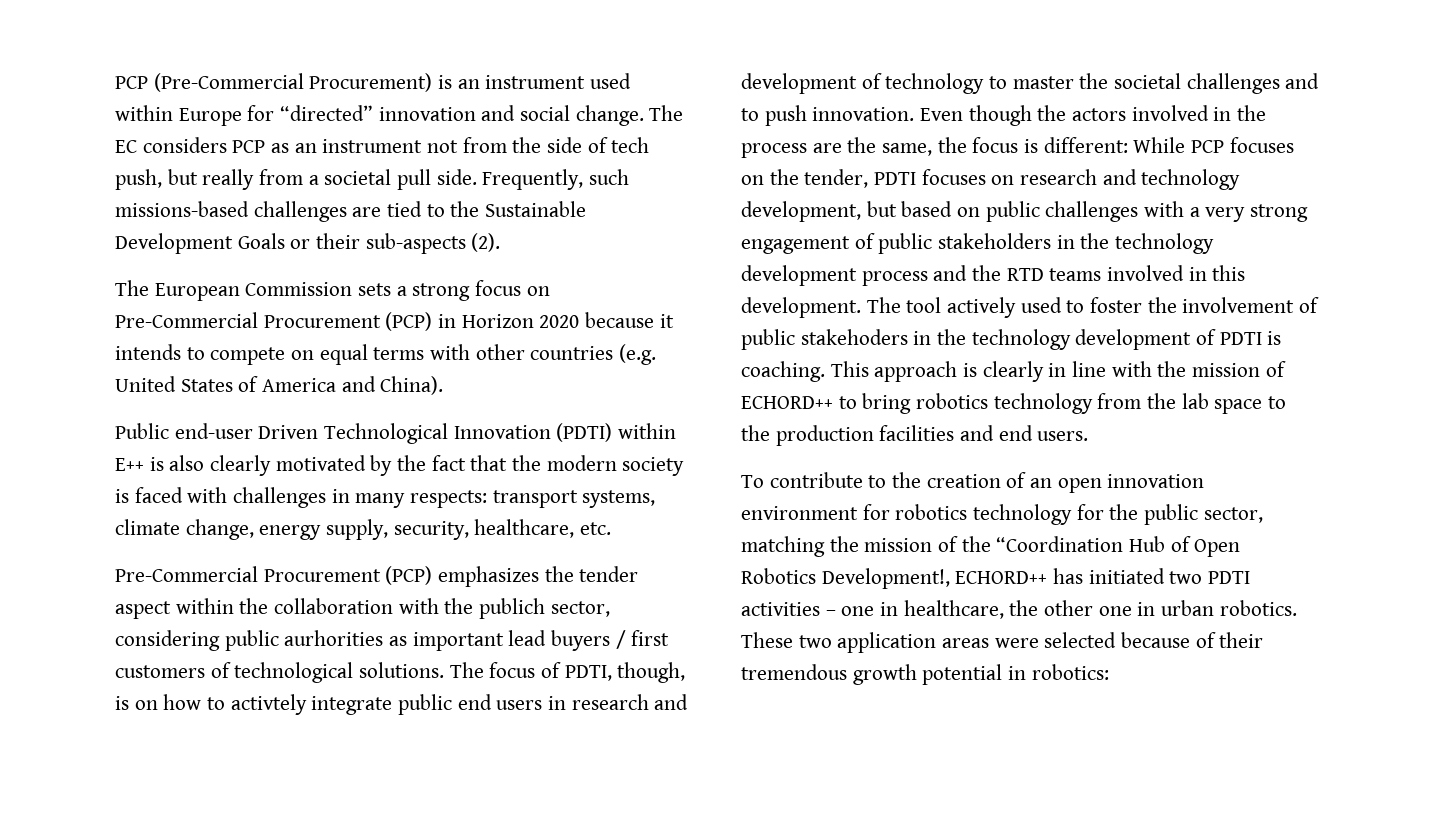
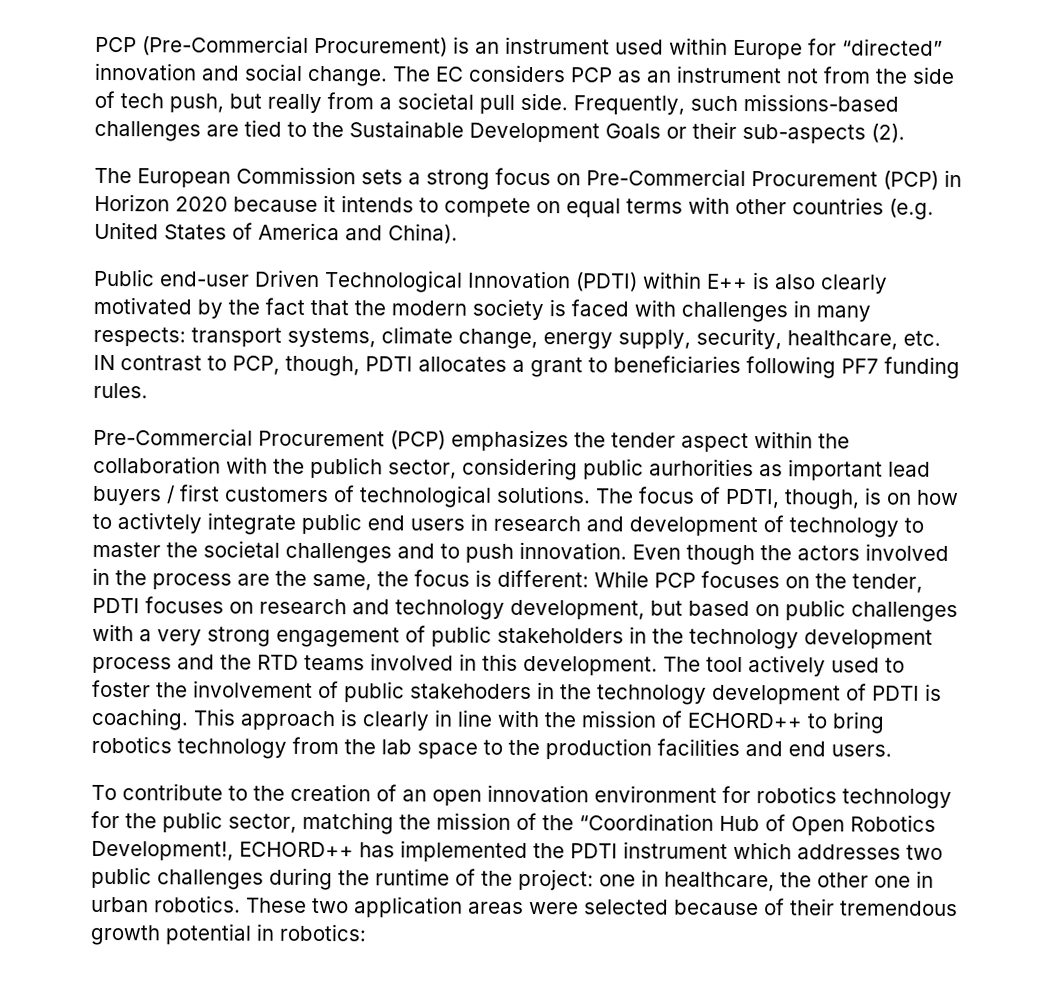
(612, 528) none -> [93,354,960,380] [93,382,148,399] IN contrast to PCP, though, PDTI allocates a grant to beneficiaries following PF7 funding rules.
[1088,568,1251,584] [741,602,836,616] initiated two PDTI activities – -> [400,840,943,862] [91,866,594,891] implemented the PDTI instrument which addresses two public challenges during the runtime of the project:

